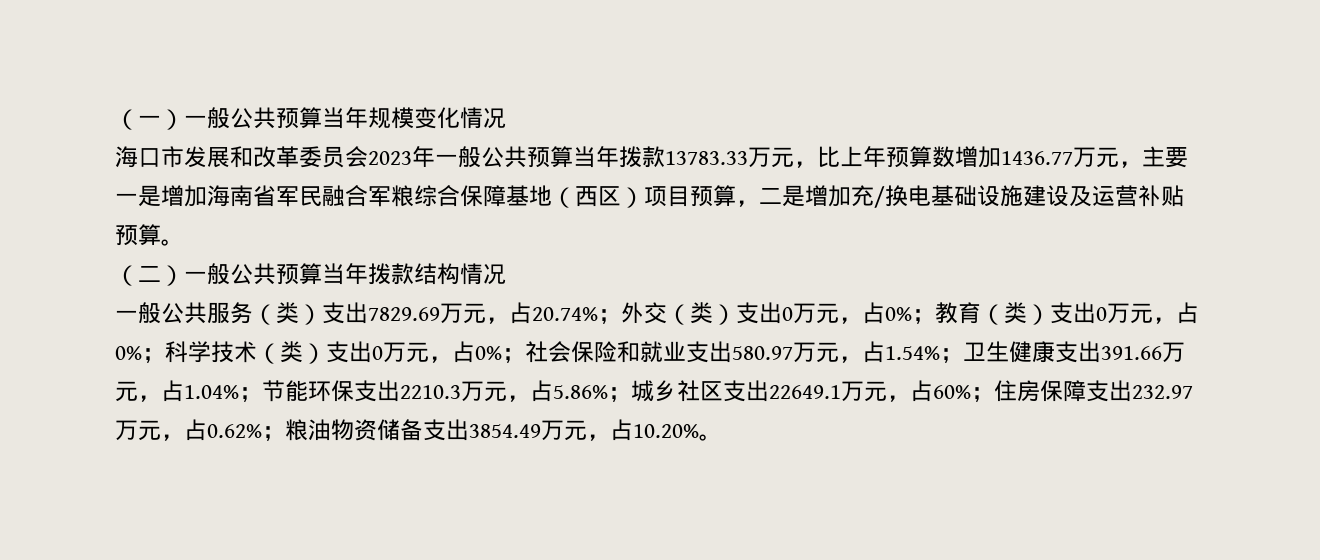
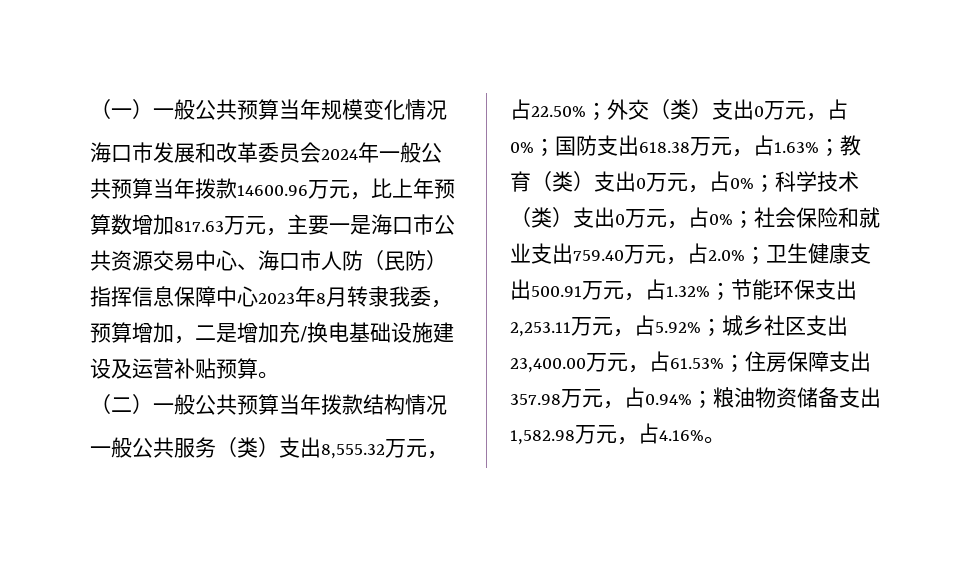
[368,151,412,165] 2023 -> [321,149,358,160] 2024
[665,151,748,165] 13783.33 -> [237,185,308,196] 14600.96
[1001,151,1073,165] 1436.77 -> [174,221,224,232] 817.63
[161,185,736,208] 增加海南省军民融合军粮综合保障基地（西区）项目预算 -> [371,214,455,235] [90,250,447,271] [90,286,452,308] [90,322,174,343] 海口市公共资源交易中心、海口市人防（民防）指挥信息保障中心2023年8月转隶我委，预算增加
[368,302,598,324] 7829.69万元，占20.74% -> [321,439,448,459] [510,99,586,120] 8,555.32万元，占22.50%
(935, 316) none -> [555,135,840,157] 国防支出618.38万元，占1.63%；
[732,341,940,363] 580.97万元，占1.54% -> [573,243,745,265] 759.40万元，占2.0%
[1101,342,1185,363] [115,380,239,402] 391.66万元，占1.04% -> [531,279,710,301] 500.91万元，占1.32%
[400,380,608,402] 2210.3万元，占5.86% -> [510,315,701,337] 2,253.11万元，占5.92%
[769,380,971,402] 22649.1万元，占60% -> [510,351,724,373] 23,400.00万元，占61.53%
[1132,385,1193,399] [115,419,262,441] 232.97万元，占0.62% -> [510,387,692,409] 357.98万元，占0.94%
[469,419,699,441] 3854.49万元，占10.20% -> [510,423,704,445] 1,582.98万元，占4.16%

